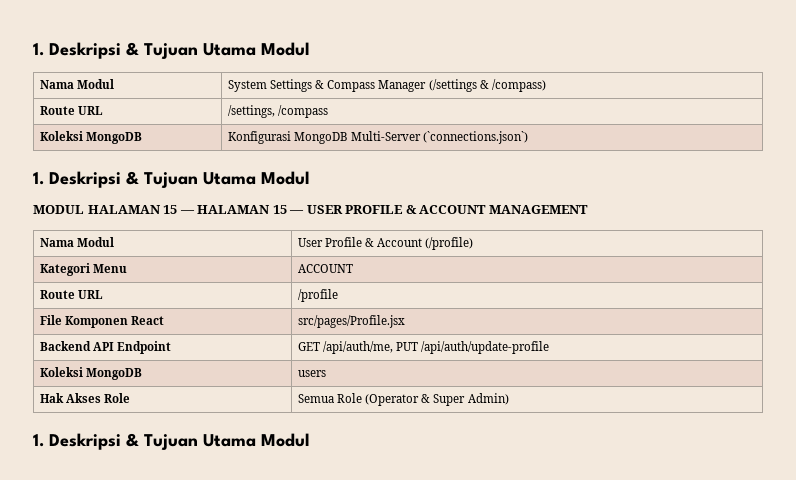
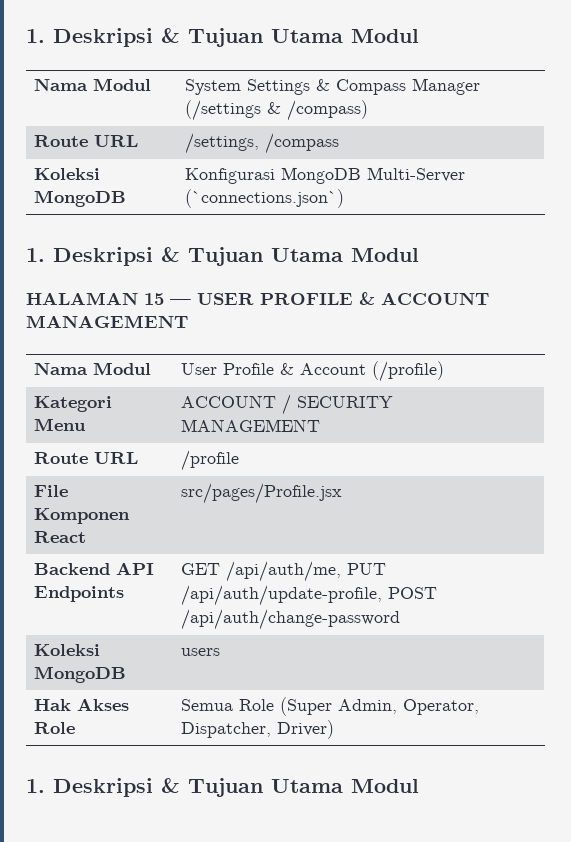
[33,205,195,214] MODUL HALAMAN 15 — -> (419, 255) none
(354, 268) none -> [282,394,394,415] [181,419,321,432] / SECURITY MANAGEMENT
[117,341,172,354] Endpoint -> [34,586,125,602] Endpoints
[421,341,550,354] /api/auth/update-profile -> [181,585,438,606] [181,609,401,630] /api/auth/update-profile, POST /api/auth/change-password
[365,393,509,406] (Operator & Super Admin) -> [280,697,480,716] [181,720,335,739] (Super Admin, Operator, Dispatcher, Driver)

